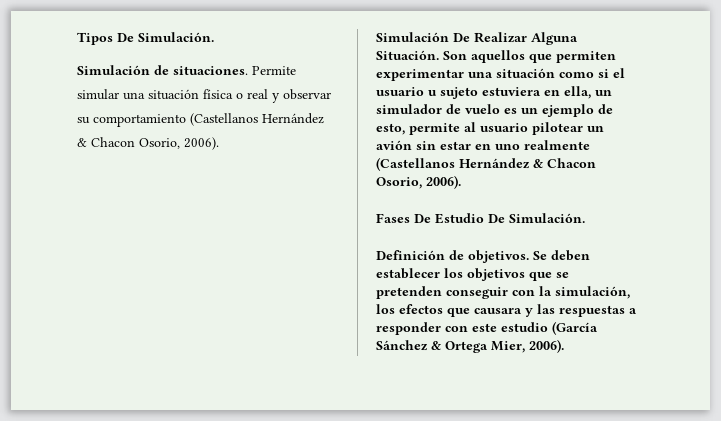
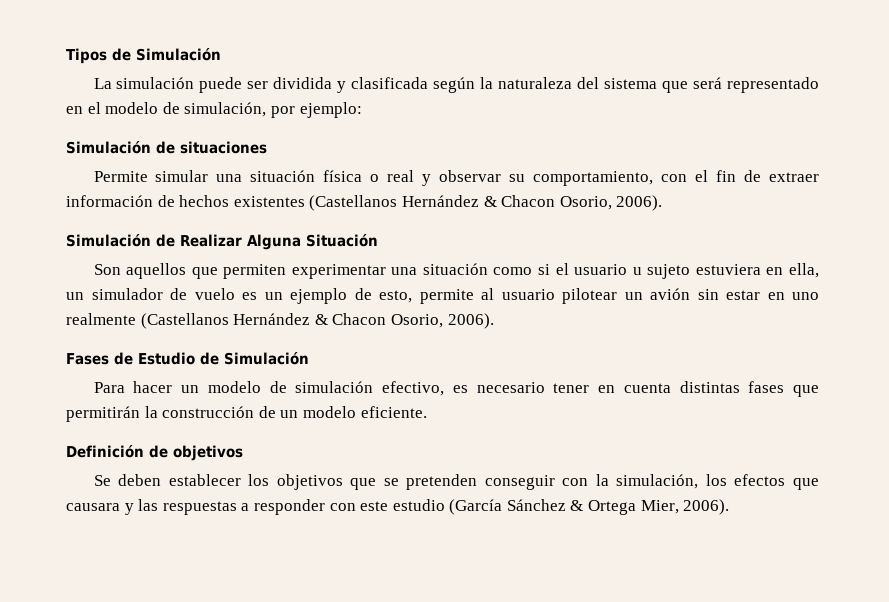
[117,32,214,42] [77,65,248,75] De Simulación. // Simulación de situaciones. -> [112,48,221,61] [93,77,819,93] [66,102,362,118] [66,141,267,154] de Simulación // La simulación puede ser dividida y clasificada según la naturaleza del sistema que será representado en el modelo de simulación, por ejemplo: // Simulación de situaciones //
[93,114,186,127] comportamiento -> [533,170,819,186] [66,195,305,207] comportamiento, con el fin de extraer información de hechos existentes
[453,33,470,42] De -> [156,234,175,247] de
[376,50,439,60] Situación. -> [306,234,378,247] Situación //
[414,213,585,224] De Estudio De Simulación. -> [113,352,309,365] [93,381,820,397] [66,406,427,422] de Estudio de Simulación // Para hacer un modelo de simulación efectivo, es necesario tener en cuenta distintas fases que permitirán la construcción de un modelo eficiente.
[468,250,529,263] objetivos. -> [173,445,243,461] objetivos //

